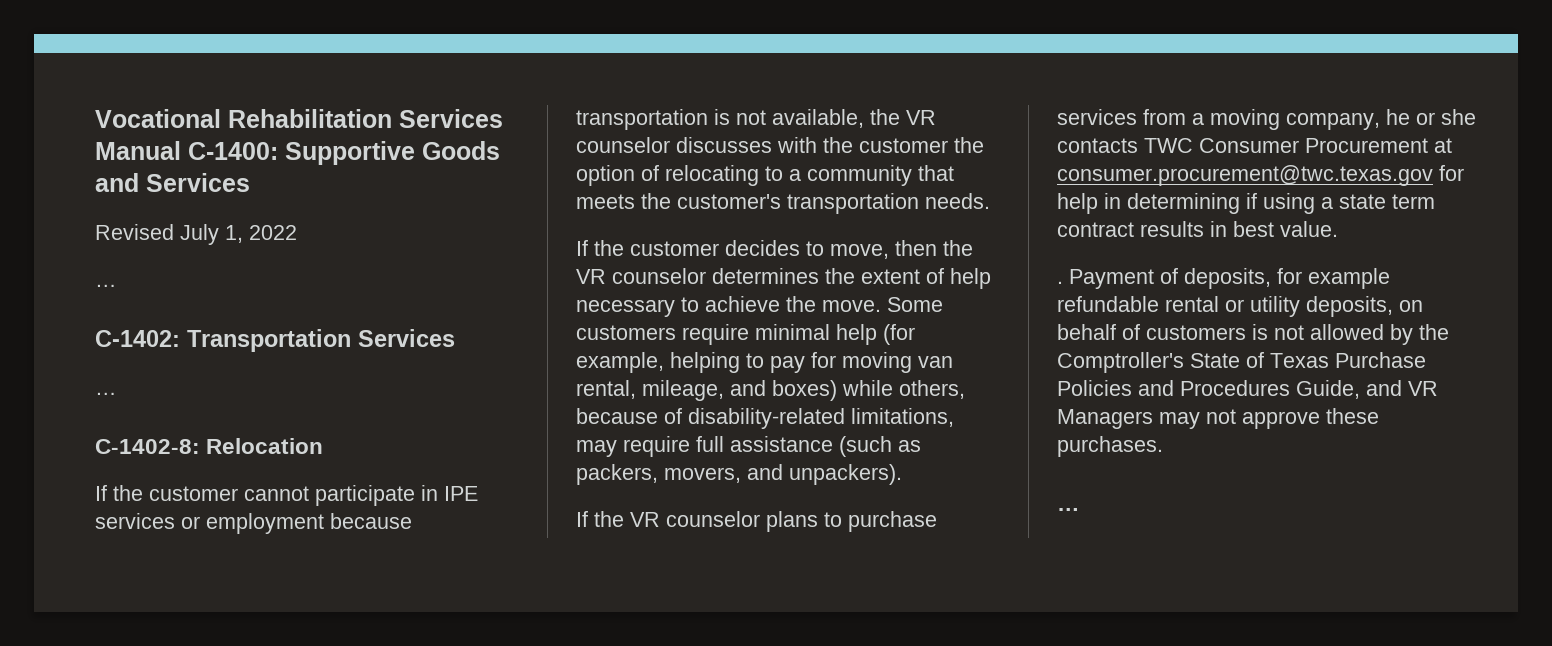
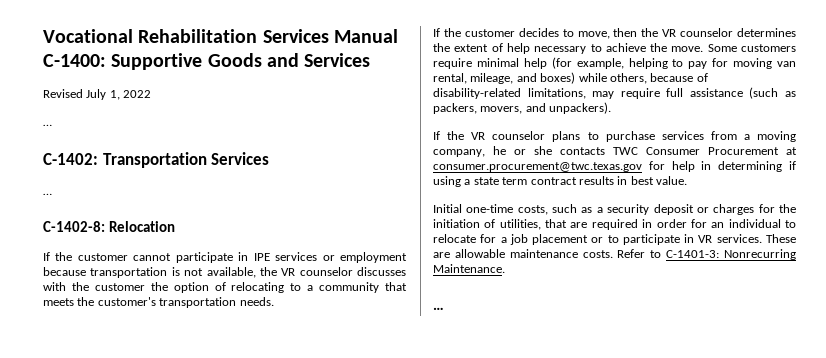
[1057,268,1390,289] [1057,296,1423,317] [1057,324,1449,345] [1057,352,1426,373] [1057,380,1438,399] [1057,408,1379,429] [1057,436,1163,457] . Payment of deposits, for example refundable rental or utility deposits, on behalf of customers is not allowed by the Comptroller's State of Texas Purchase Policies and Procedures Guide, and VR Managers may not approve these purchases. -> [433,204,796,215] [433,219,796,230] [433,234,796,245] [433,249,796,260] [433,264,505,273] Initial one-time costs, such as a security deposit or charges for the initiation of utilities, that are required in order for an individual to relocate for a job placement or to participate in VR services. These are allowable maintenance costs. Refer to C-1401-3: Nonrecurring Maintenance.

